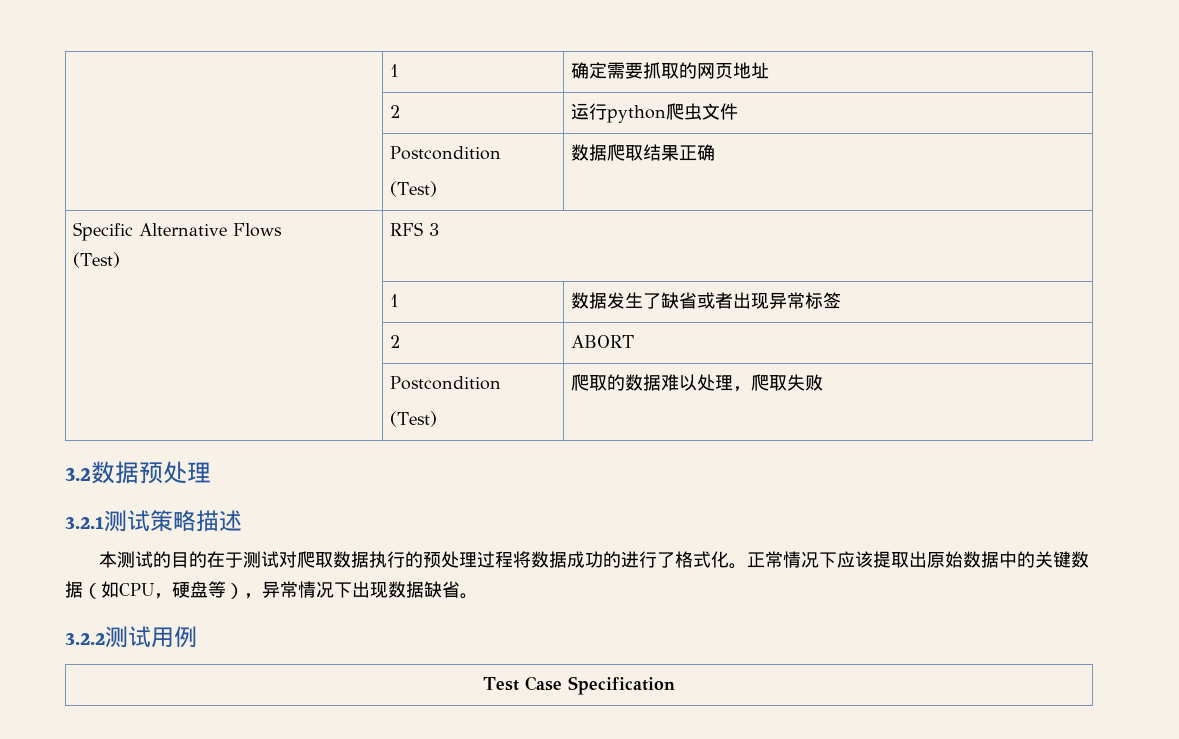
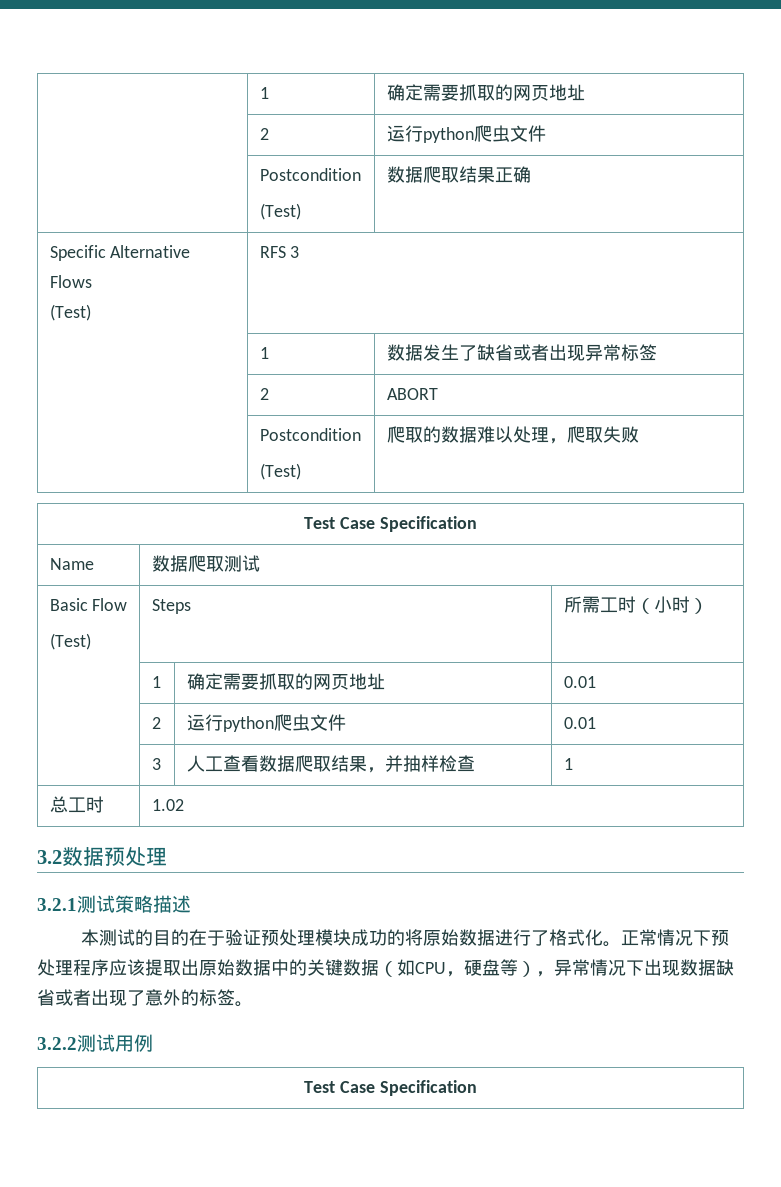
(823, 382) none -> [304,516,477,532] [49,558,94,570] [151,555,260,572] [49,598,128,611] [49,633,91,650] [151,599,191,614] [563,596,708,614] [151,676,161,688] [186,673,385,690] [563,676,596,688] [151,717,161,729] [186,714,346,732] [563,717,596,729] [151,758,161,770] [186,755,475,773] [563,758,573,770] [49,796,104,813] [151,799,184,811] // Test Case Specification // Name | 数据爬取测试 // Basic Flow // (Test) | Steps | 所需工时（小时） // | 1 | 确定需要抓取的网页地址 | 0.01 // | 2 | 运行python爬虫文件 | 0.01 // | 3 | 人工查看数据爬取结果，并抽样检查 | 1 // 总工时 | 1.02
[242,551,621,568] 测试对爬取数据执行的预处理过程将数据成功的 -> [225,929,496,946] 验证预处理模块成功的将原始数据
(837, 560) none -> [711,930,730,946] [37,959,109,976] 预处理程序
(460, 589) none -> [55,989,235,1006] 或者出现了意外的标签

